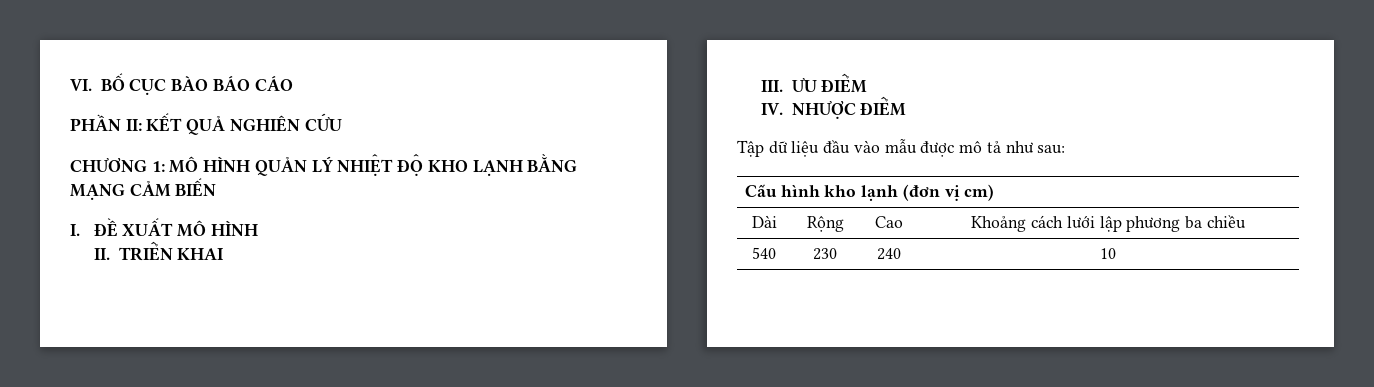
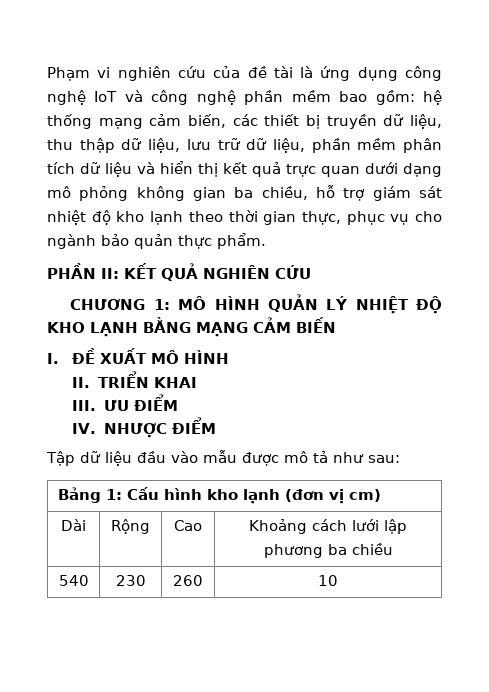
[70,73,293,95] VI. BỐ CỤC BÀO BÁO CÁO -> [47,66,443,81] [47,90,443,105] [47,114,442,129] [47,138,442,153] [47,161,442,177] [47,185,442,201] [47,210,442,225] [47,233,266,249] Phạm vi nghiên cứu của đề tài là ứng dụng công nghệ IoT và công nghệ phần mềm bao gồm: hệ thống mạng cảm biến, các thiết bị truyền dữ liệu, thu thập dữ liệu, lưu trữ dữ liệu, phần mềm phân tích dữ liệu và hiển thị kết quả trực quan dưới dạng mô phỏng không gian ba chiều, hỗ trợ giám sát nhiệt độ kho lạnh theo thời gian thực, phục vụ cho ngành bảo quản thực phẩm.
(1066, 149) none -> [57,487,122,503] Bảng 1:
[876,248,901,260] 240 -> [173,575,203,586] 260

